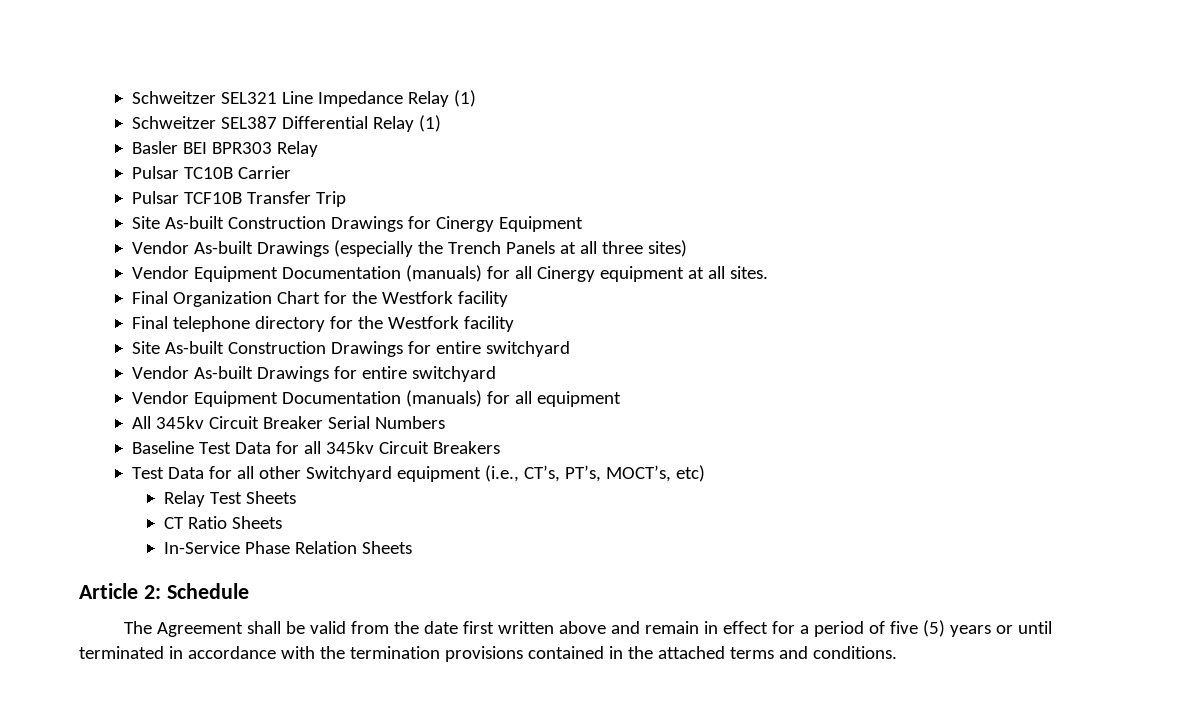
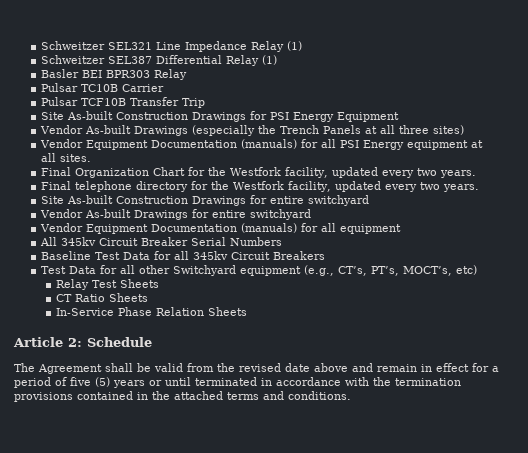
[435,216,494,232] Cinergy -> [270,112,335,122] PSI Energy
[536,266,595,282] Cinergy -> [340,140,405,150] PSI Energy
[457,291,508,307] facility -> [285,167,477,178] facility, updated every two years.
[463,316,514,332] facility -> [288,181,480,192] facility, updated every two years.
[484,465,519,482] (i.e., -> [304,265,335,276] (e.g.,
[424,621,555,634] date first written -> [239,363,310,372] revised date

